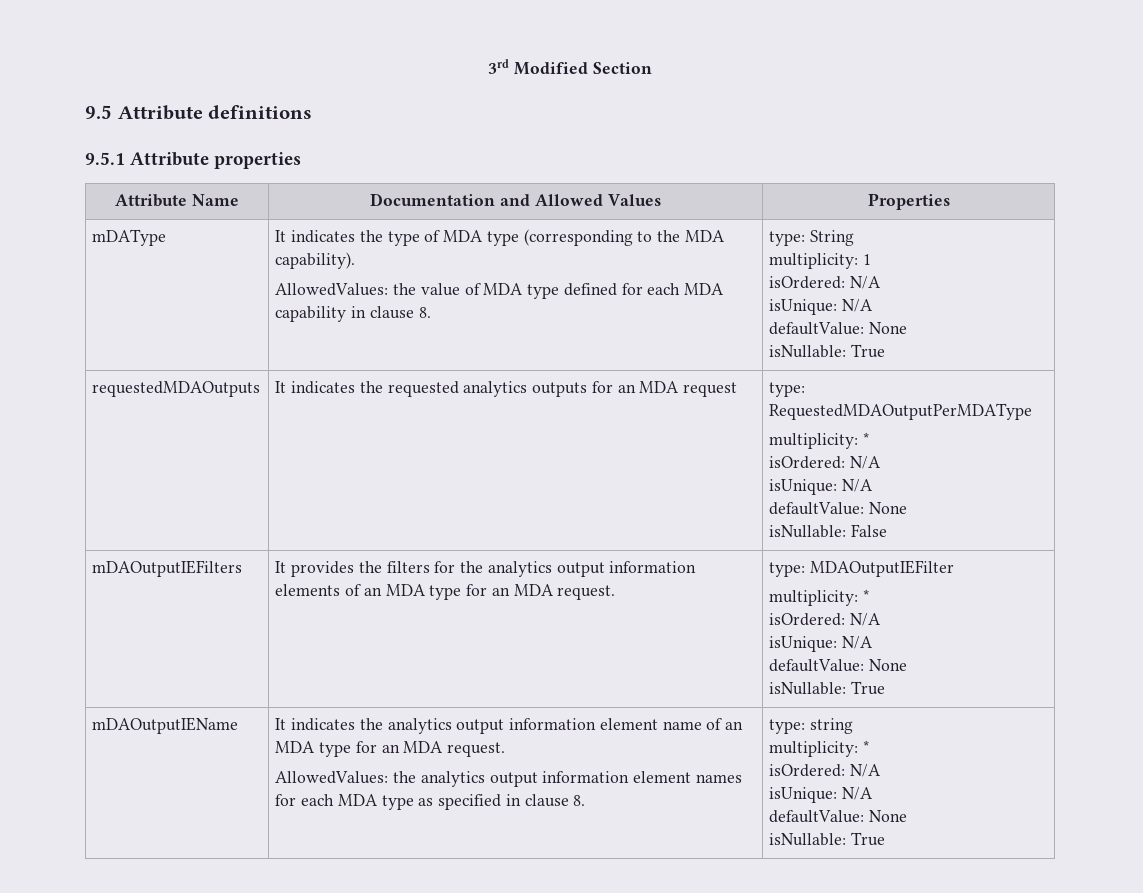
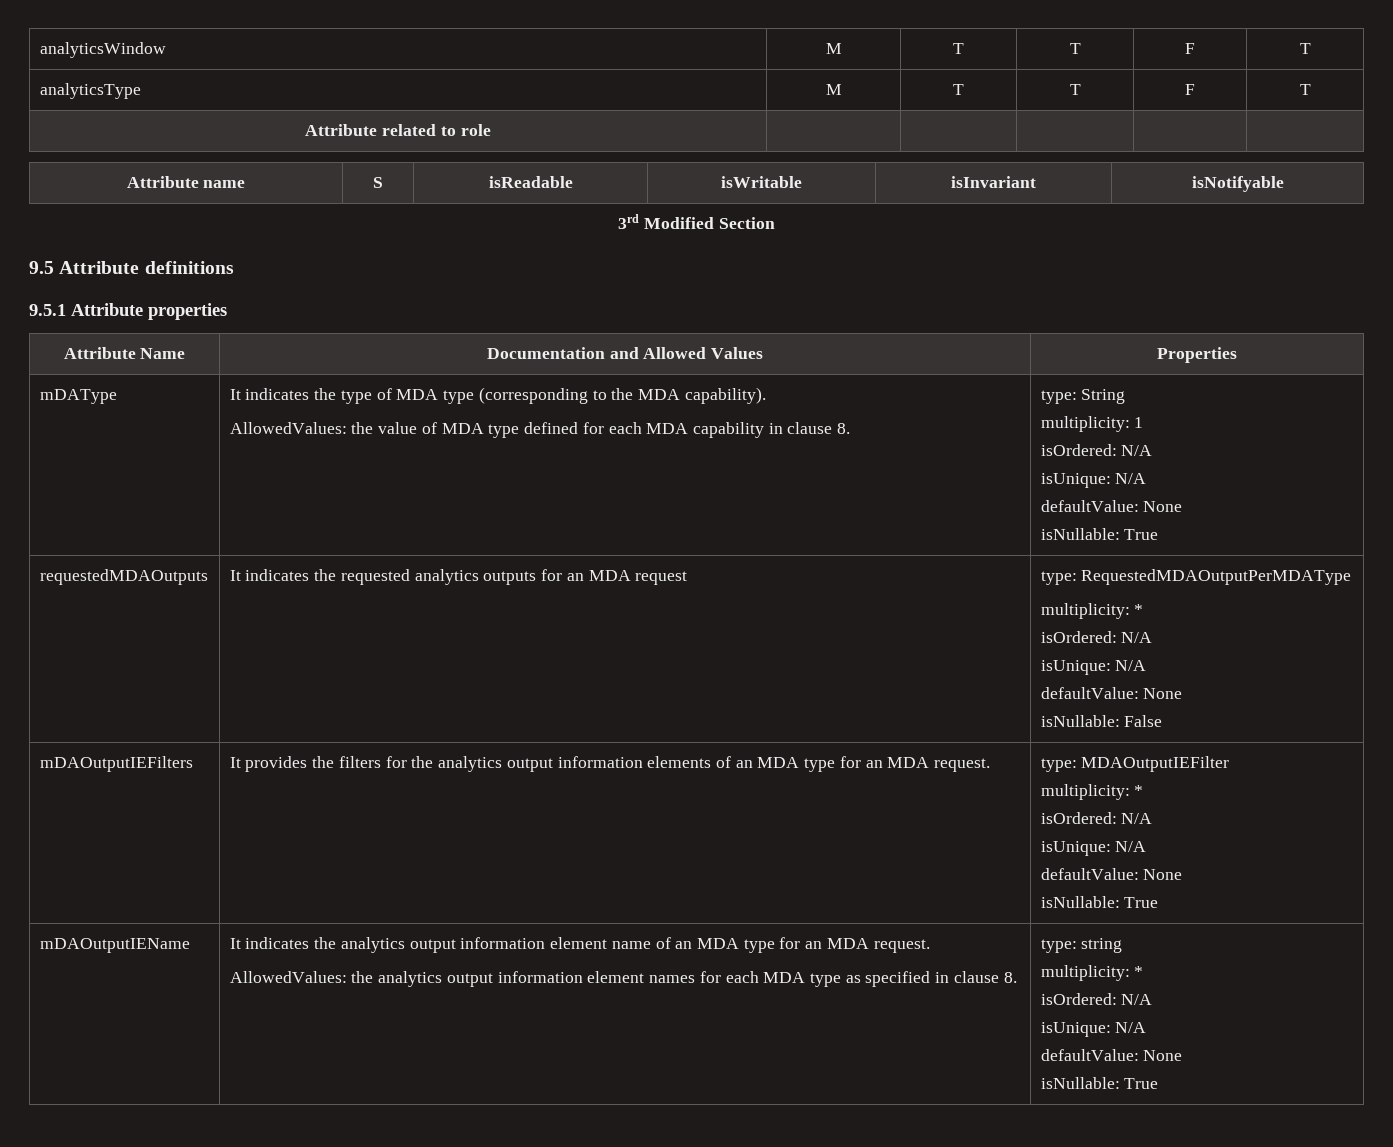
(488, 66) none -> [39,42,166,58] [825,43,842,54] [953,43,964,54] [1069,43,1081,54] [1185,43,1195,54] [1299,43,1311,54] [39,83,141,99] [825,84,842,95] [953,84,964,95] [1069,84,1081,95] [1185,84,1195,95] [1299,84,1311,95] [305,124,491,136] [126,176,246,188] [373,177,383,188] [488,176,573,188] [721,176,802,188] [951,176,1036,188] [1191,176,1284,192] analyticsWindow | M | T | T | F | T // analyticsType | M | T | T | F | T // Attribute related to role | | | | | // Attribute name | S | isReadable | isWritable | isInvariant | isNotifyable //

